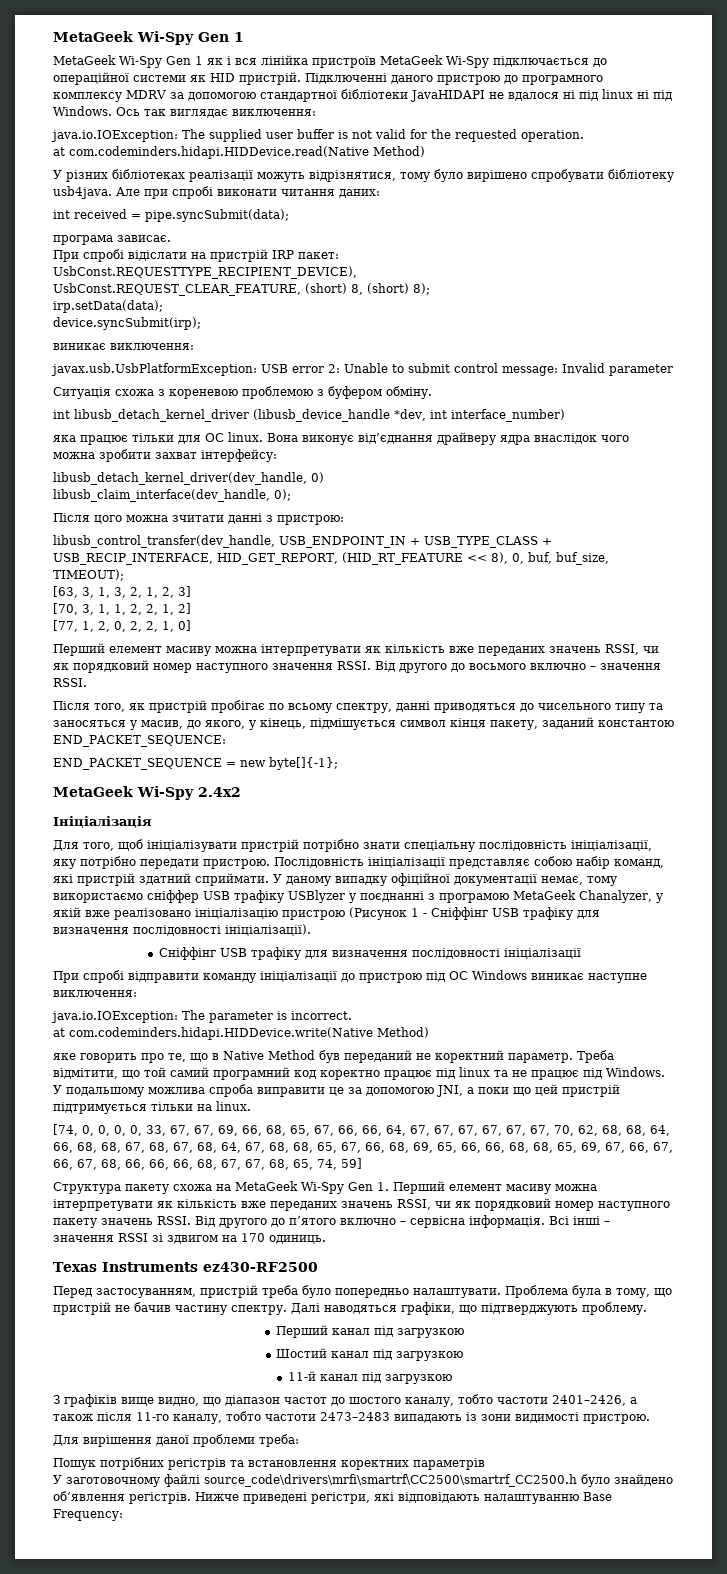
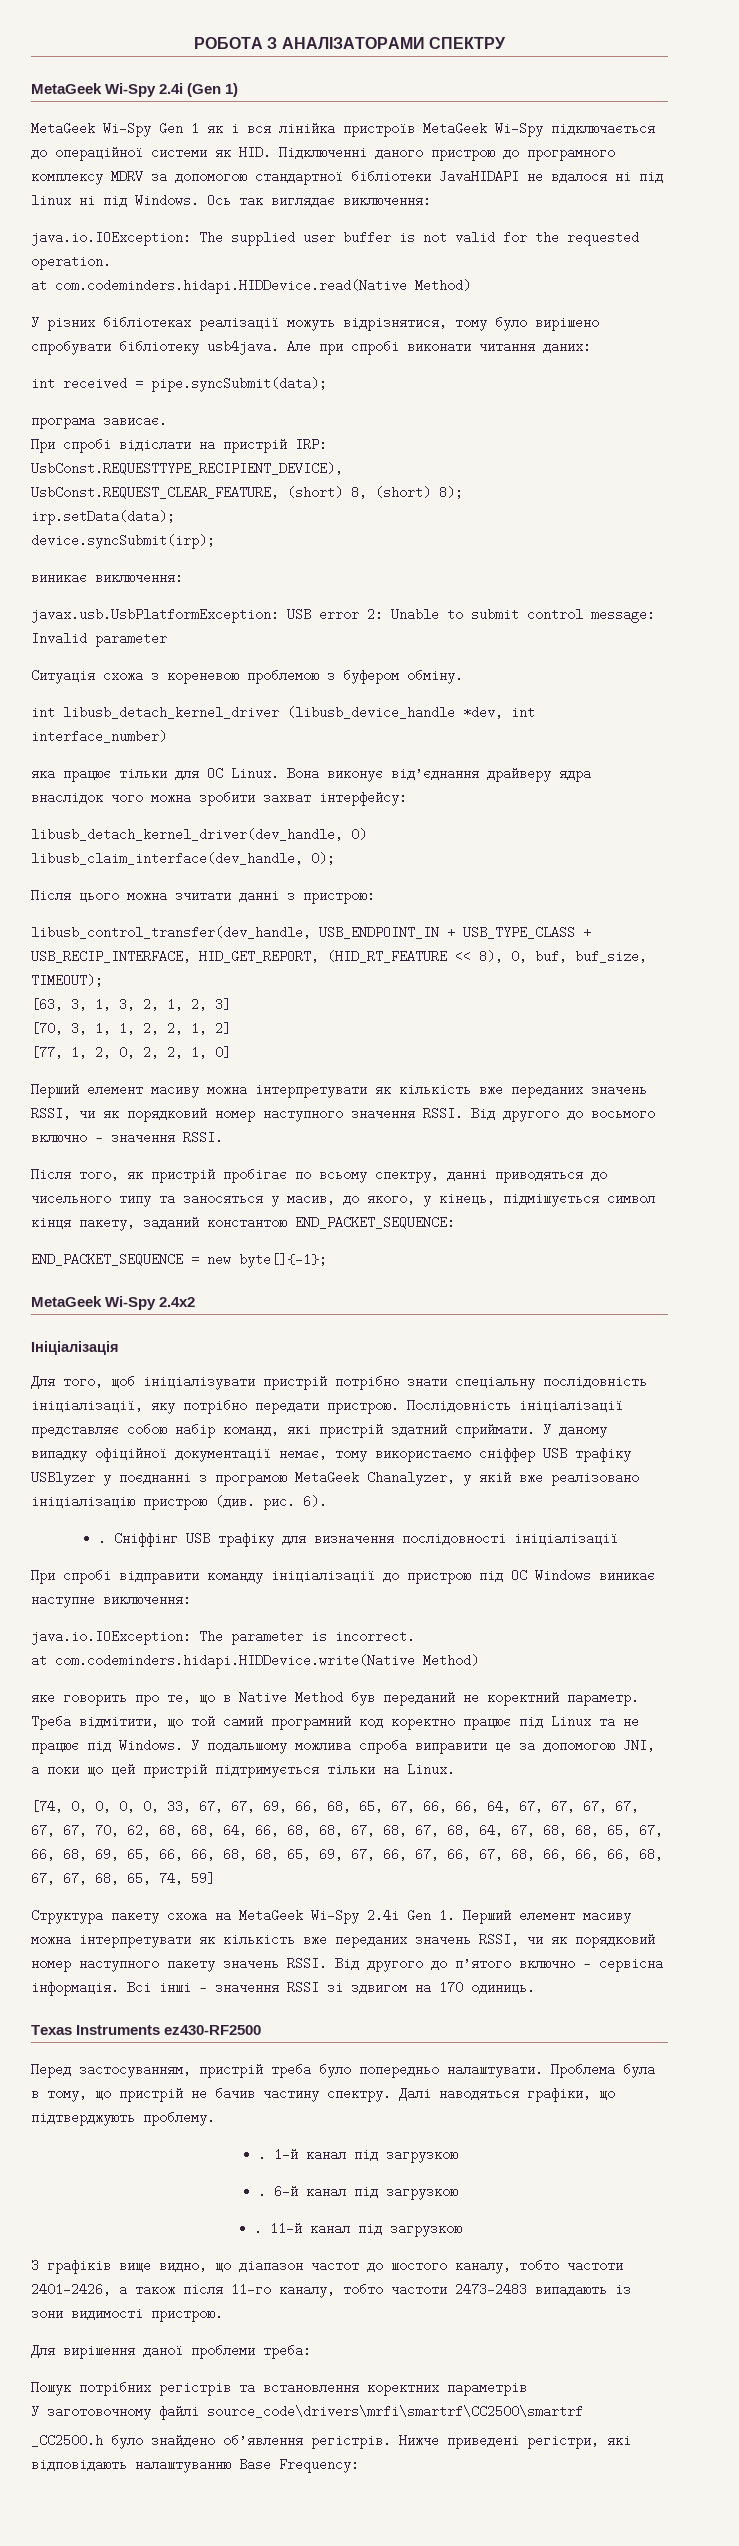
[53,31,244,45] MetaGeek Wi-Spy Gen 1 -> [194,37,506,49] [31,83,239,97] РОБОТА З АНАЛІЗАТОРАМИ СПЕКТРУ // MetaGeek Wi-Spy 2.4i (Gen 1)
[210,72,301,85] HID пристрій. -> [239,146,271,159] HID.
[272,250,339,259] IRP пакет: -> [295,438,327,451] IRP:
[228,432,263,442] linux. -> [231,767,279,780] Linux.
[94,515,122,524] цого -> [79,887,119,903] цього
[590,666,596,670] – -> [95,1138,103,1142] —
[349,907,600,920] [53,924,311,936] (Рисунок 1 - Сніффінг USB трафіку для визначення послідовності ініціалізації). // -> [215,1493,327,1510] [98,1532,107,1545] (див. рис. 6). // .
[459,1067,490,1077] linux -> [551,1715,591,1728] Linux
[216,1101,251,1111] linux. -> [407,1763,455,1776] Linux.
(344, 1188) none -> [367,1909,399,1922] 2.4i
[400,1221,406,1225] – -> [583,1964,591,1968] —
[604,1221,610,1225] – -> [199,1988,207,1992] —
[275,1325,464,1338] [276,1348,464,1361] Перший канал під загрузкою // Шостий канал під загрузкою // -> [258,2146,459,2163] [258,2183,459,2200] [254,2222,263,2235] . 1-й канал під загрузкою // . 6-й канал під загрузкою // .
[204,1474,577,1487] source_code\drivers\mrfi\smartrf\CC2500\smartrf_CC2500.h -> [207,2405,583,2418] [31,2434,103,2447] source_code\drivers\mrfi\smartrf\CC2500\smartrf // _CC2500.h

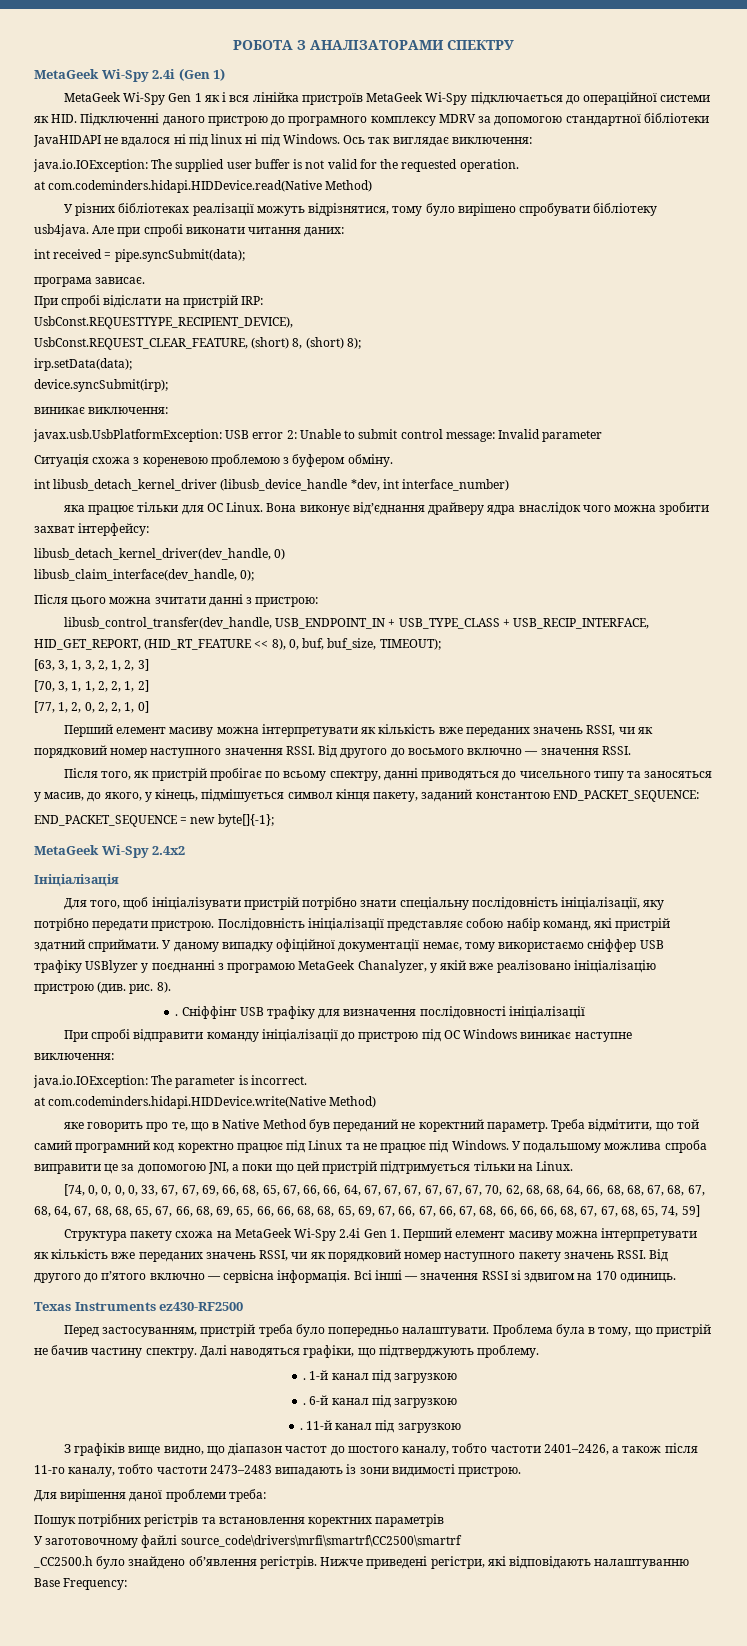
[303,1495,327,1508] 6). -> [156,981,171,993] 8).

